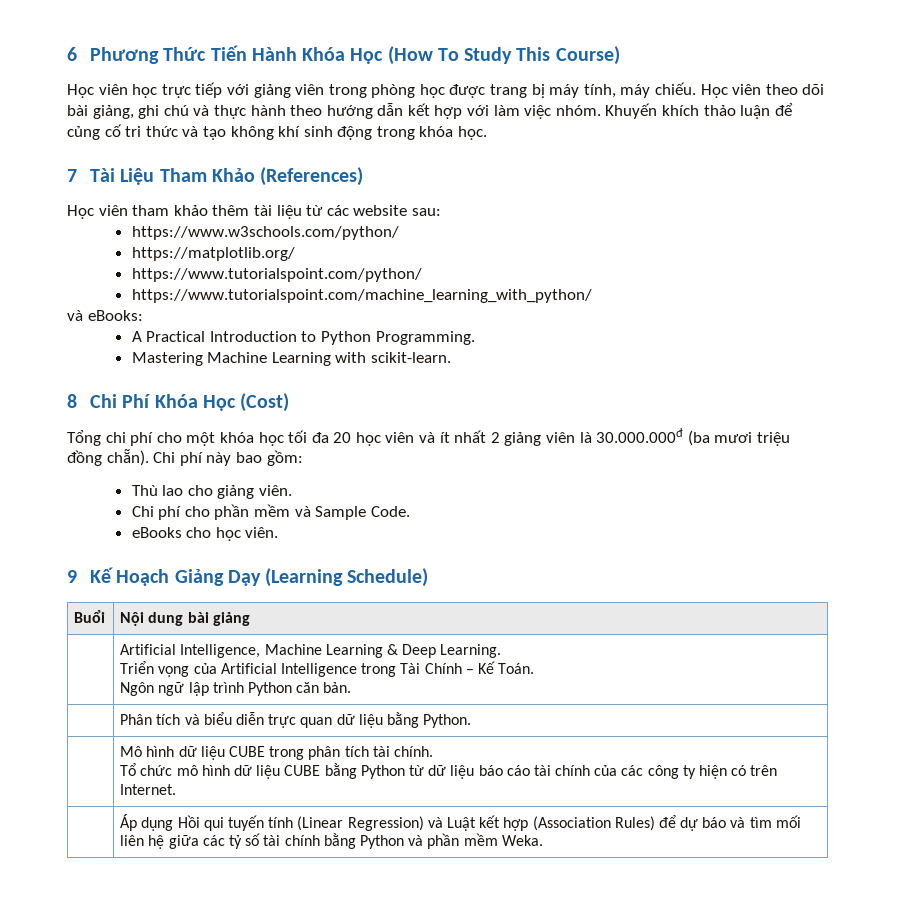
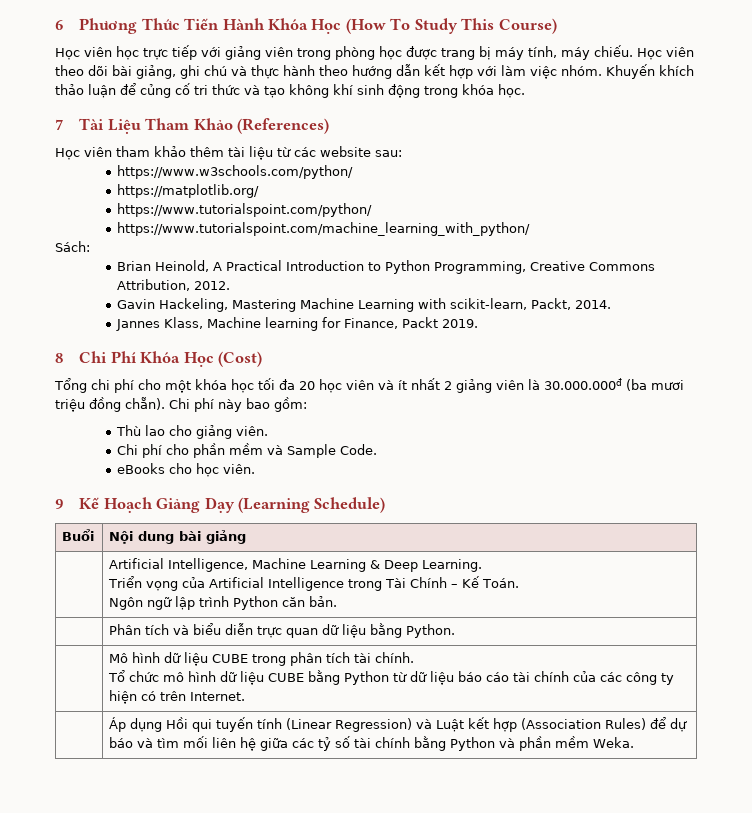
[67,310,143,321] và eBooks: // -> [55,241,90,252] [117,260,210,272] Sách: // Brian Heinold,
[375,331,475,345] [131,352,451,366] Programming. // Mastering Machine Learning with scikit-learn. -> [434,261,656,274] [117,279,231,291] [117,298,612,312] [116,317,479,331] Programming, Creative Commons Attribution, 2012. // Gavin Hackeling, Mastering Machine Learning with scikit-learn, Packt, 2014. // Jannes Klass, Machine learning for Finance, Packt 2019.

